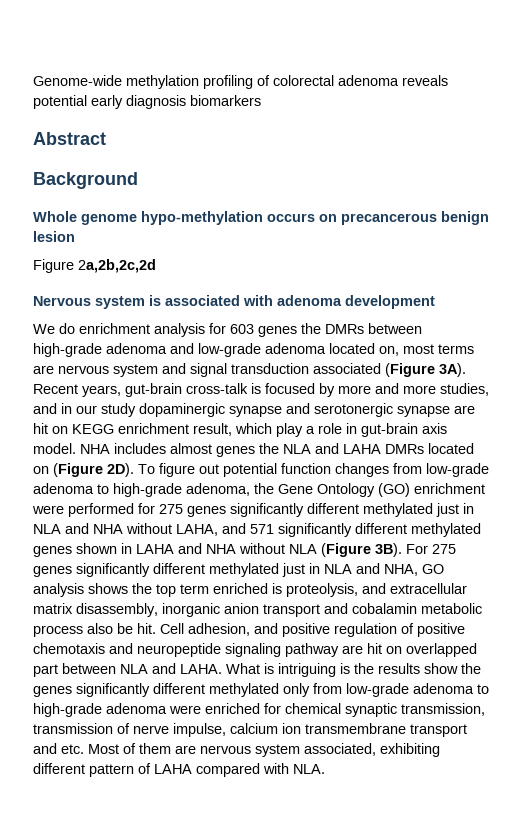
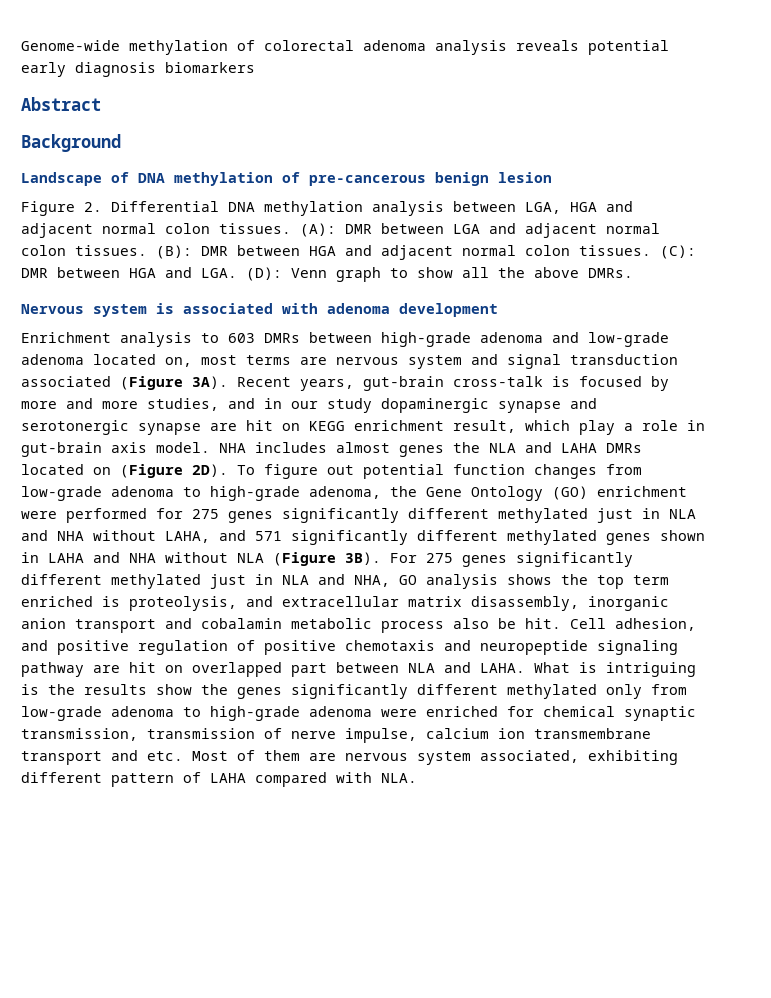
[203,75,253,89] profiling -> (228, 47) none
(399, 80) none -> [435,40,507,55] analysis
[33,211,489,225] [33,231,75,242] [33,259,156,273] Whole genome hypo-methylation occurs on precancerous benign lesion // Figure 2a,2b,2c,2d -> [21,172,552,186] [21,201,633,216] [21,223,660,238] [21,245,696,260] [21,267,633,282] Landscape of DNA methylation of pre-cancerous benign lesion // Figure 2. Differential DNA methylation analysis between LGA, HGA and adjacent normal colon tissues. (A): DMR between LGA and adjacent normal colon tissues. (B): DMR between HGA and adjacent normal colon tissues. (C): DMR between HGA and LGA. (D): Venn graph to show all the above DMRs.
[33,323,321,337] We do enrichment analysis for 603 genes the -> [21,332,255,347] Enrichment analysis to 603

